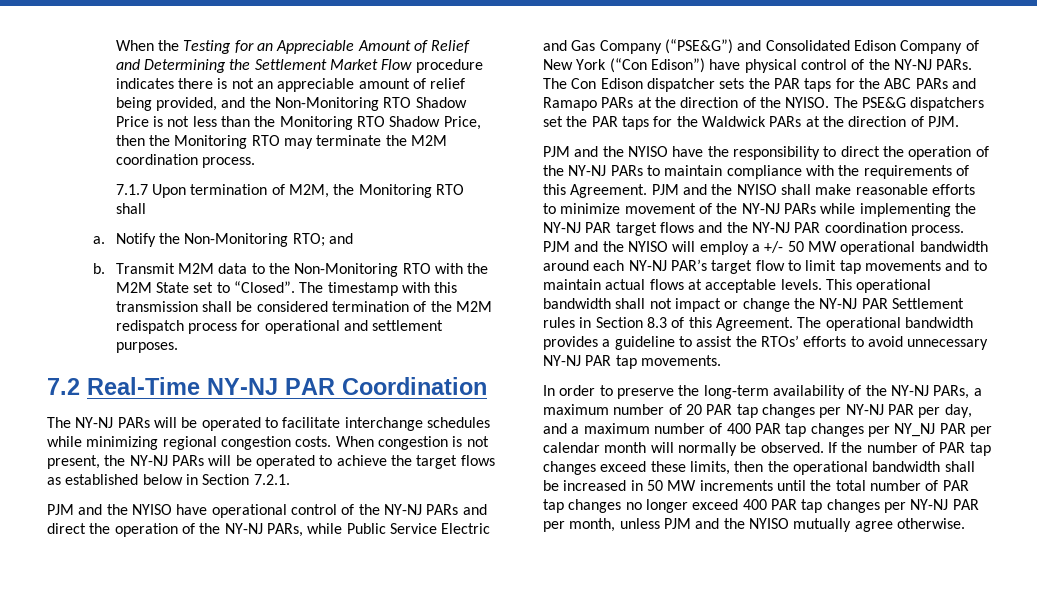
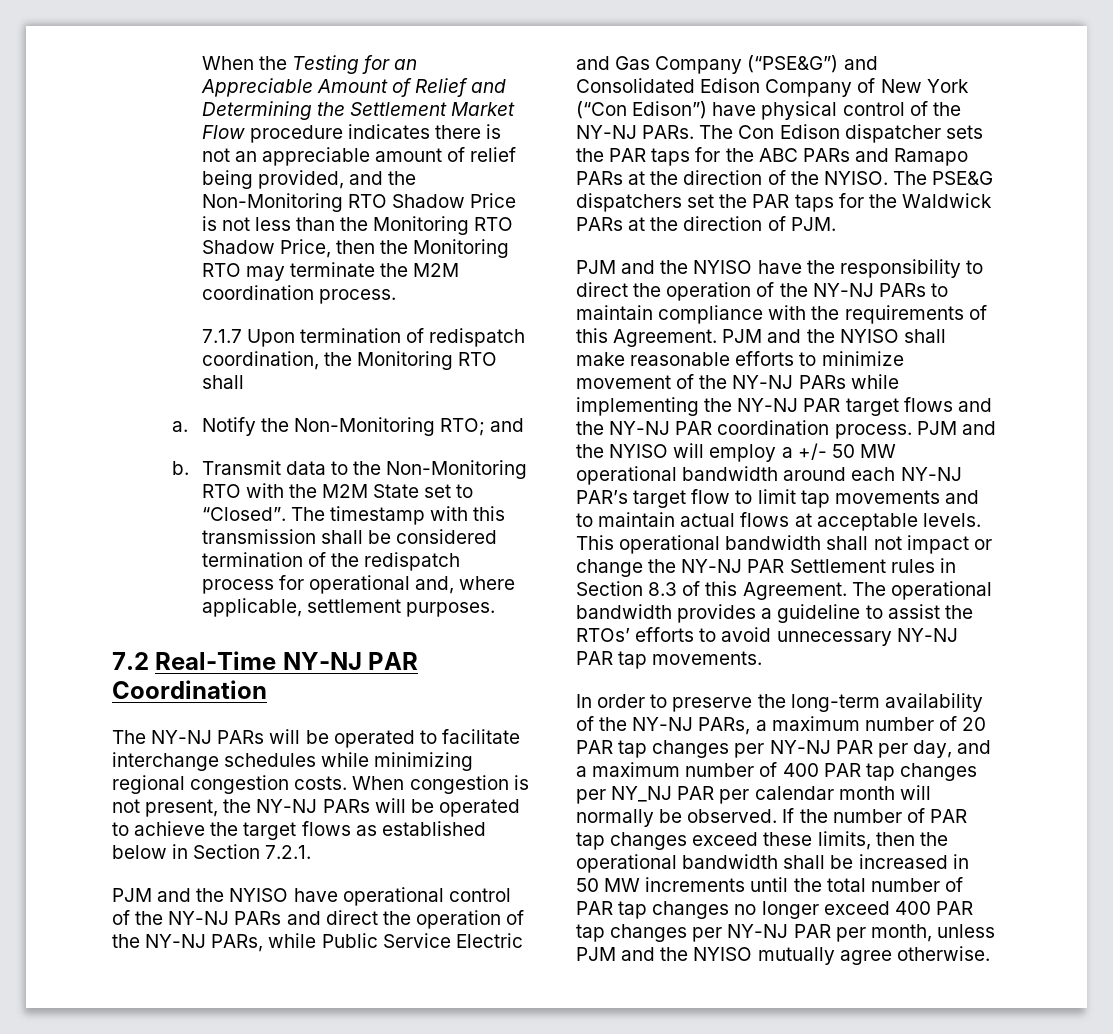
[288,184,329,198] M2M, -> [429,328,526,347] [201,351,319,370] redispatch coordination,
[177,263,214,274] M2M -> (281, 467) none
[455,301,492,312] M2M -> (359, 560) none
[343,320,368,331] and -> [415,576,516,594] [201,598,302,617] and, where applicable,

